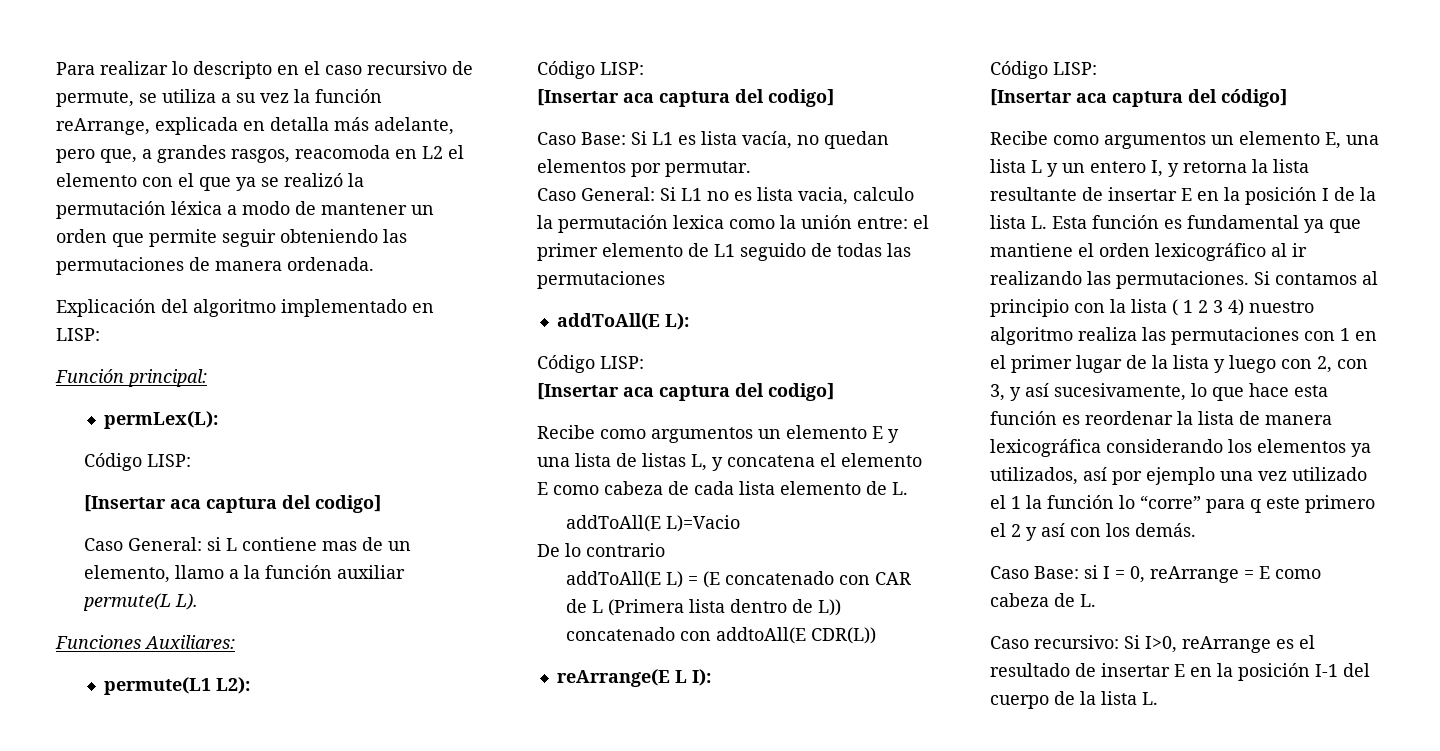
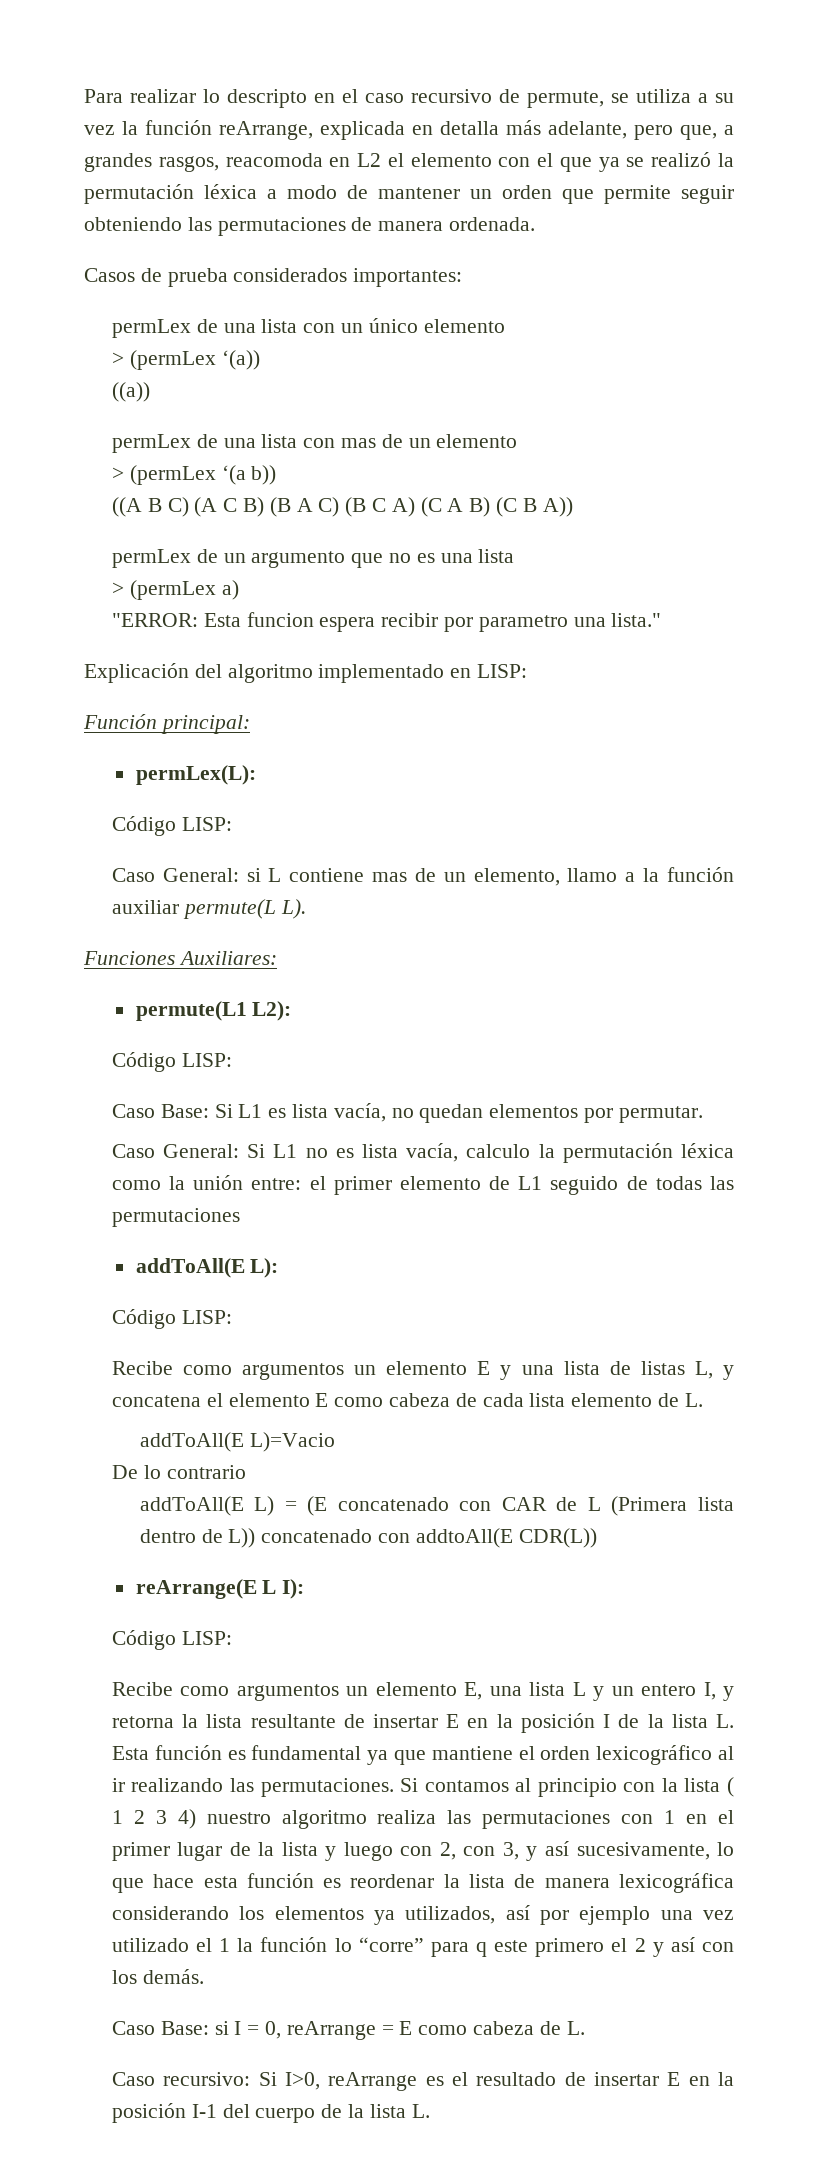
(374, 264) none -> [84,268,463,287] [111,318,505,338] [111,350,260,370] [111,382,150,402] [111,434,518,453] [111,465,277,485] [111,497,573,517] [111,549,515,568] [111,580,239,600] [111,612,662,632] // Casos de prueba considerados importantes: // permLex de una lista con un único elemento // > (permLex ‘(a)) // ((a)) // permLex de una lista con mas de un elemento // > (permLex ‘(a b)) // ((A B C) (A C B) (B A C) (B C A) (C A B) (C B A)) // permLex de un argumento que no es una lista // > (permLex a) // "ERROR: Esta funcion espera recibir por parametro una lista."
[84,495,382,513] // [Insertar aca captura del codigo] -> (232, 824) none
[537,89,835,107] // [Insertar aca captura del codigo] -> (232, 1060) none
[798,187,849,205] vacia, -> [406,1143,459,1162] vacía,
[673,215,725,229] lexica -> [680,1143,734,1158] léxica
[537,383,835,401] // [Insertar aca captura del codigo] -> (232, 1317) none
[990,89,1288,107] // [Insertar aca captura del código] -> (232, 1638) none

